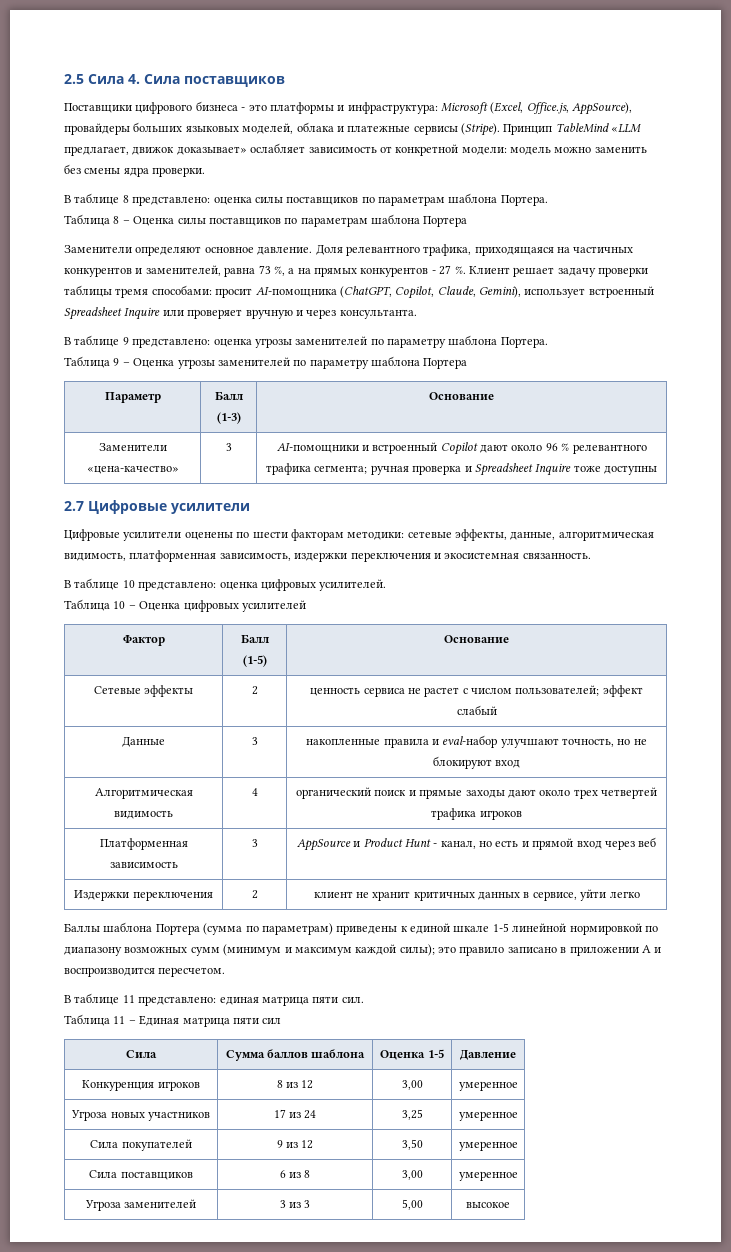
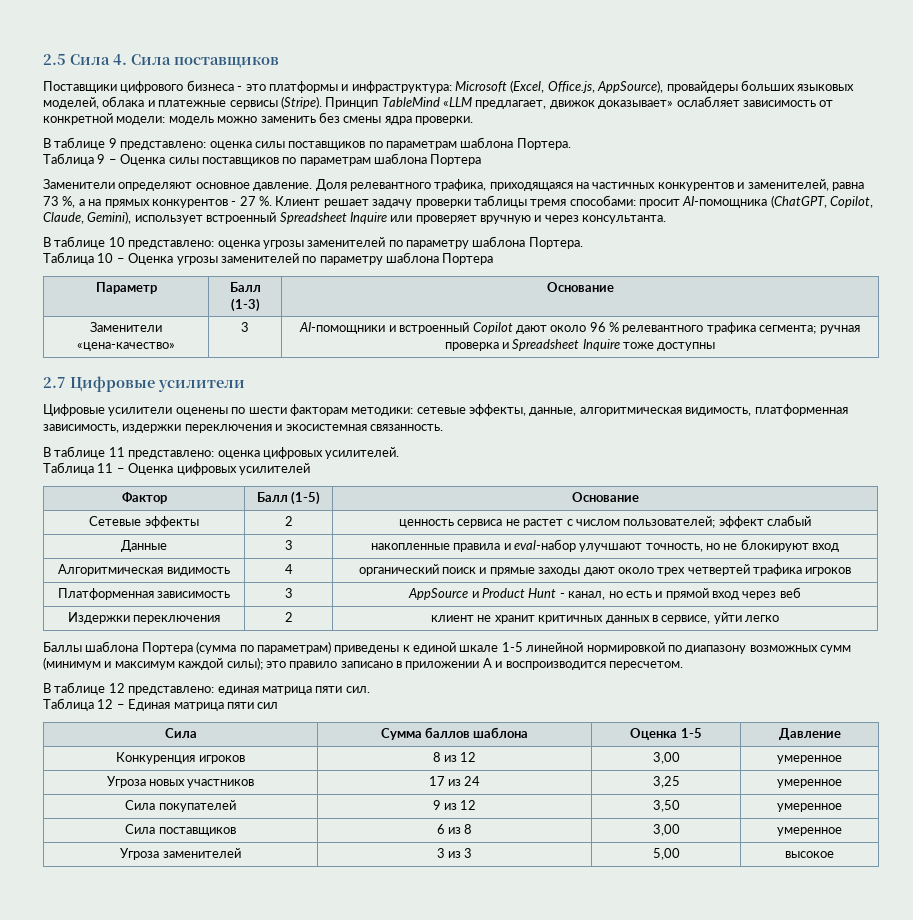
[122,195,129,203] 8 -> [108,138,117,148] 9
[113,216,120,224] 8 -> [97,154,106,164] 9
[122,337,129,345] 9 -> [108,237,125,247] 10
[113,358,120,366] 9 -> [97,253,114,263] 10
[122,580,135,588] 10 -> [108,447,125,457] 11
[113,601,126,609] 10 -> [97,463,114,473] 11
[122,995,135,1003] 11 -> [108,683,125,693] 12
[113,1016,126,1024] 11 -> [97,699,114,709] 12

